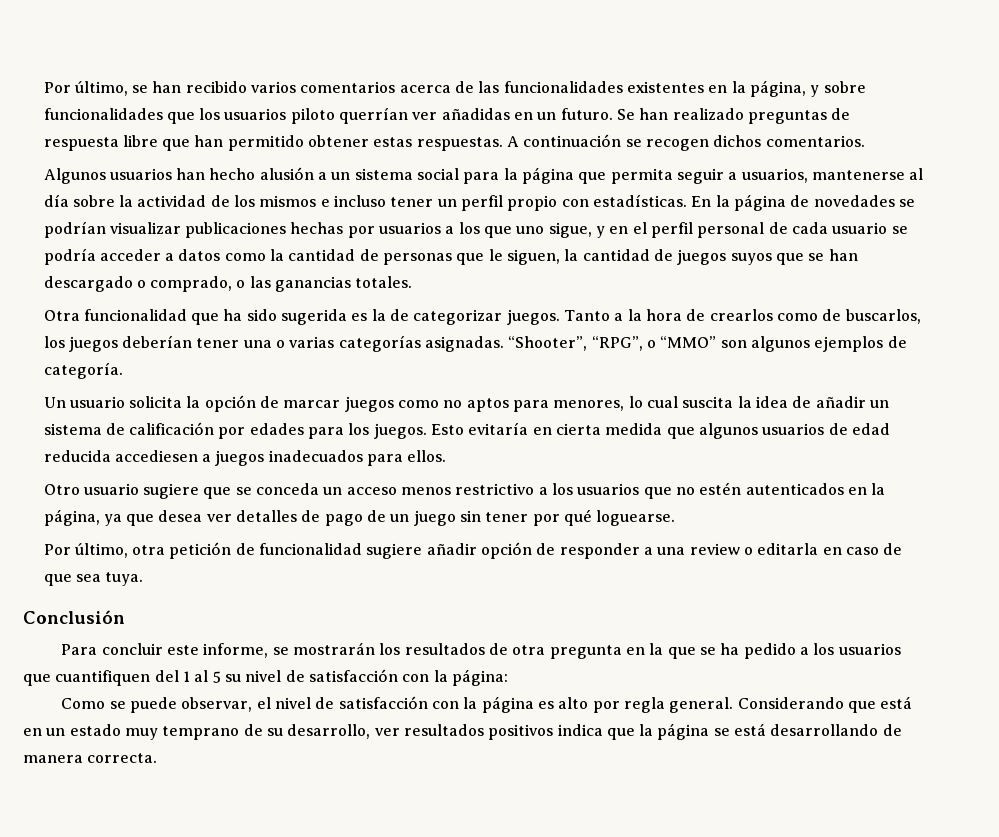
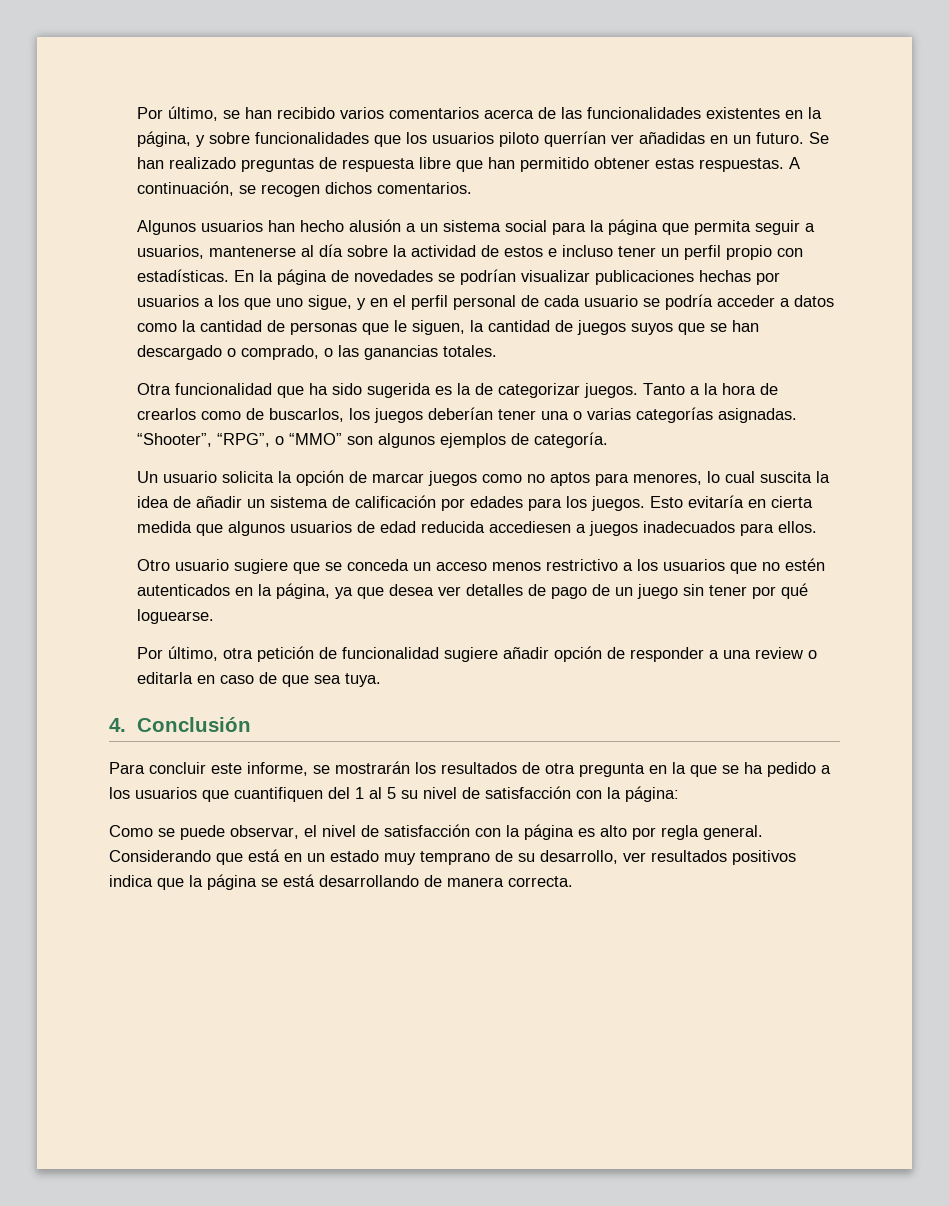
[523,134,622,147] continuación -> [137,181,235,196] continuación,
[234,195,317,207] los mismos -> [504,246,544,257] estos
(144, 579) none -> [109,718,126,732] 4.

